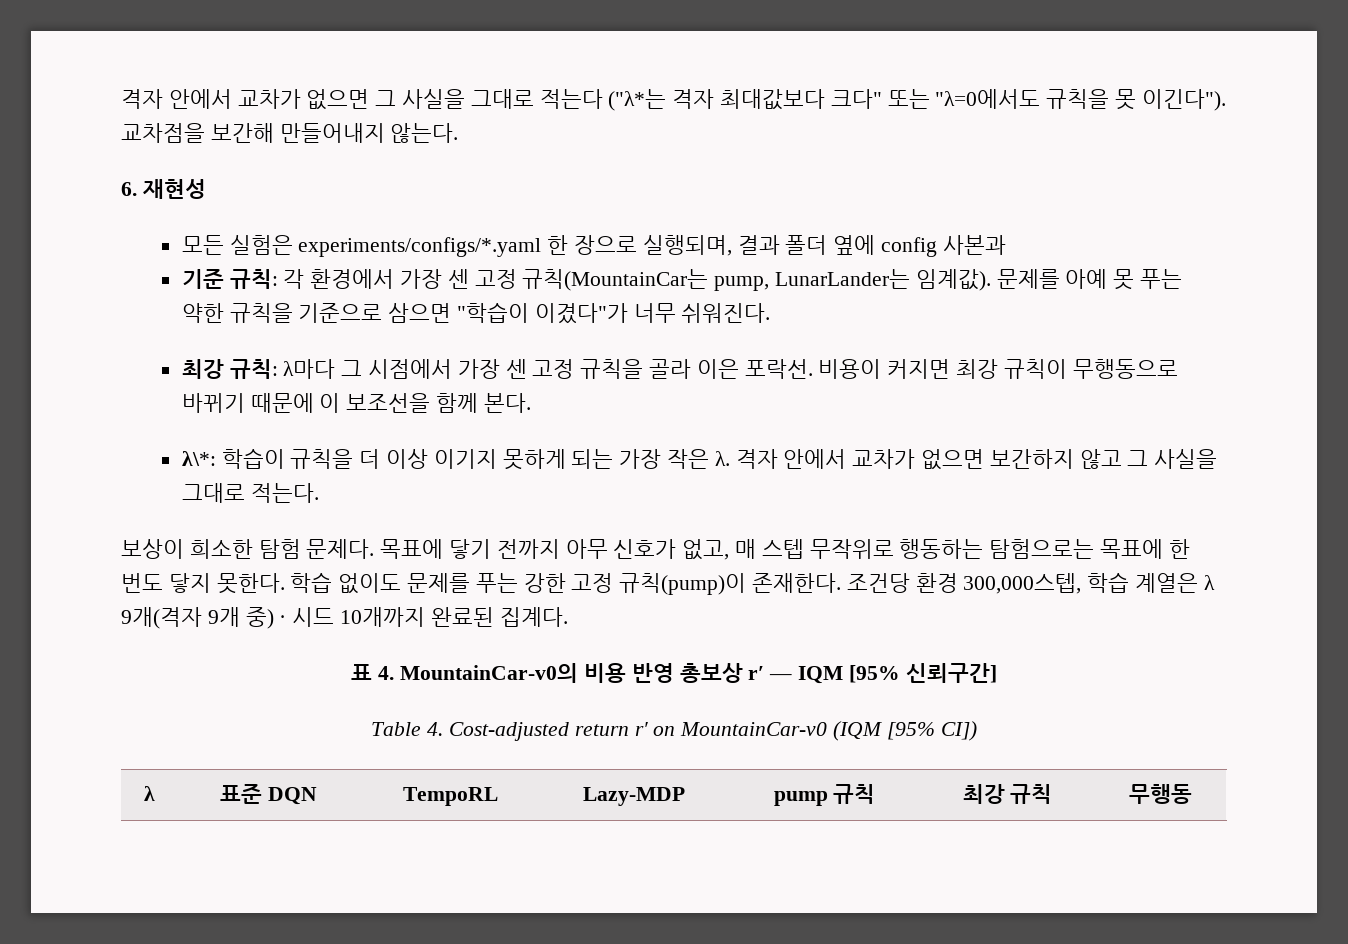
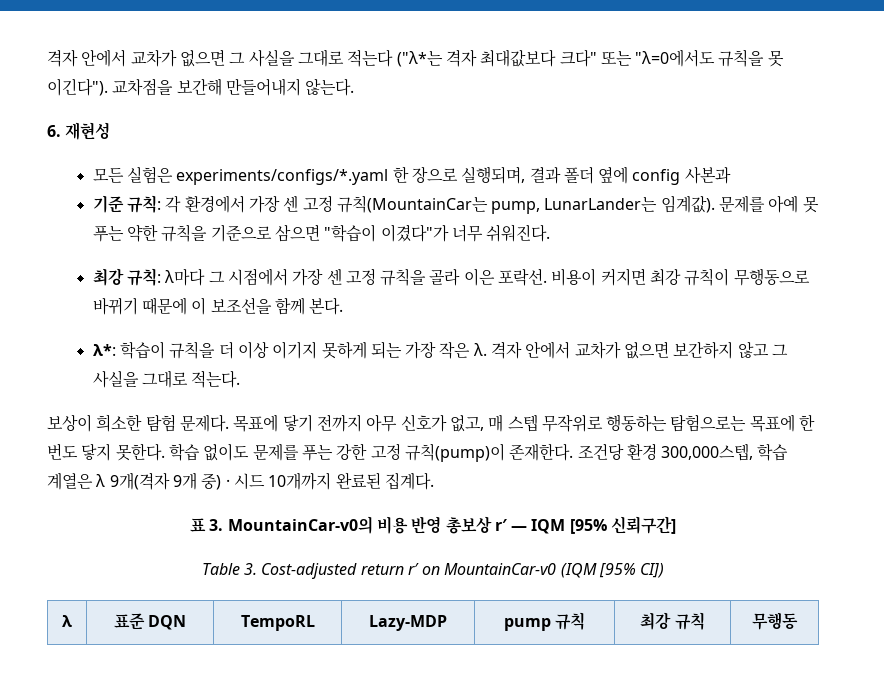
[181,451,216,466] λ\*: -> [92,344,116,356] λ*:
[378,666,395,680] 4. -> [209,519,224,531] 3.
[427,722,444,736] 4. -> [243,563,257,575] 3.

